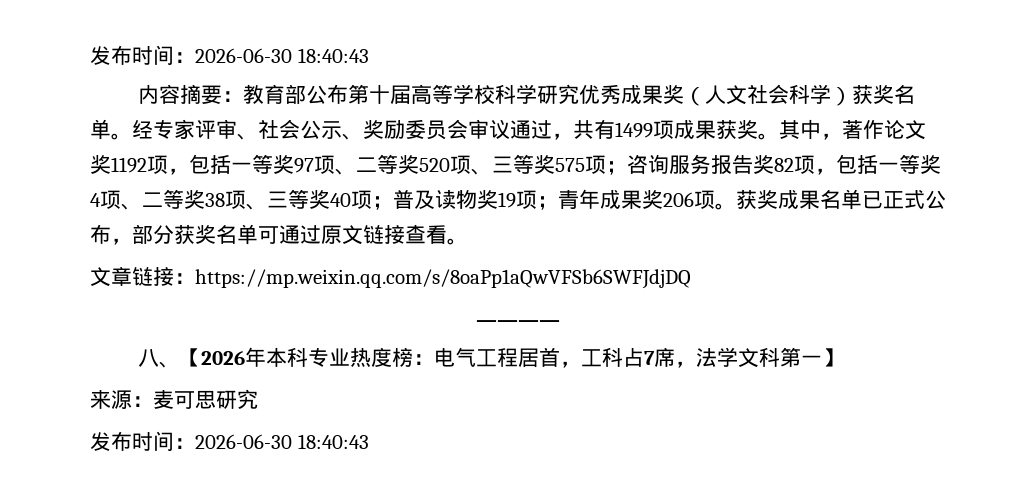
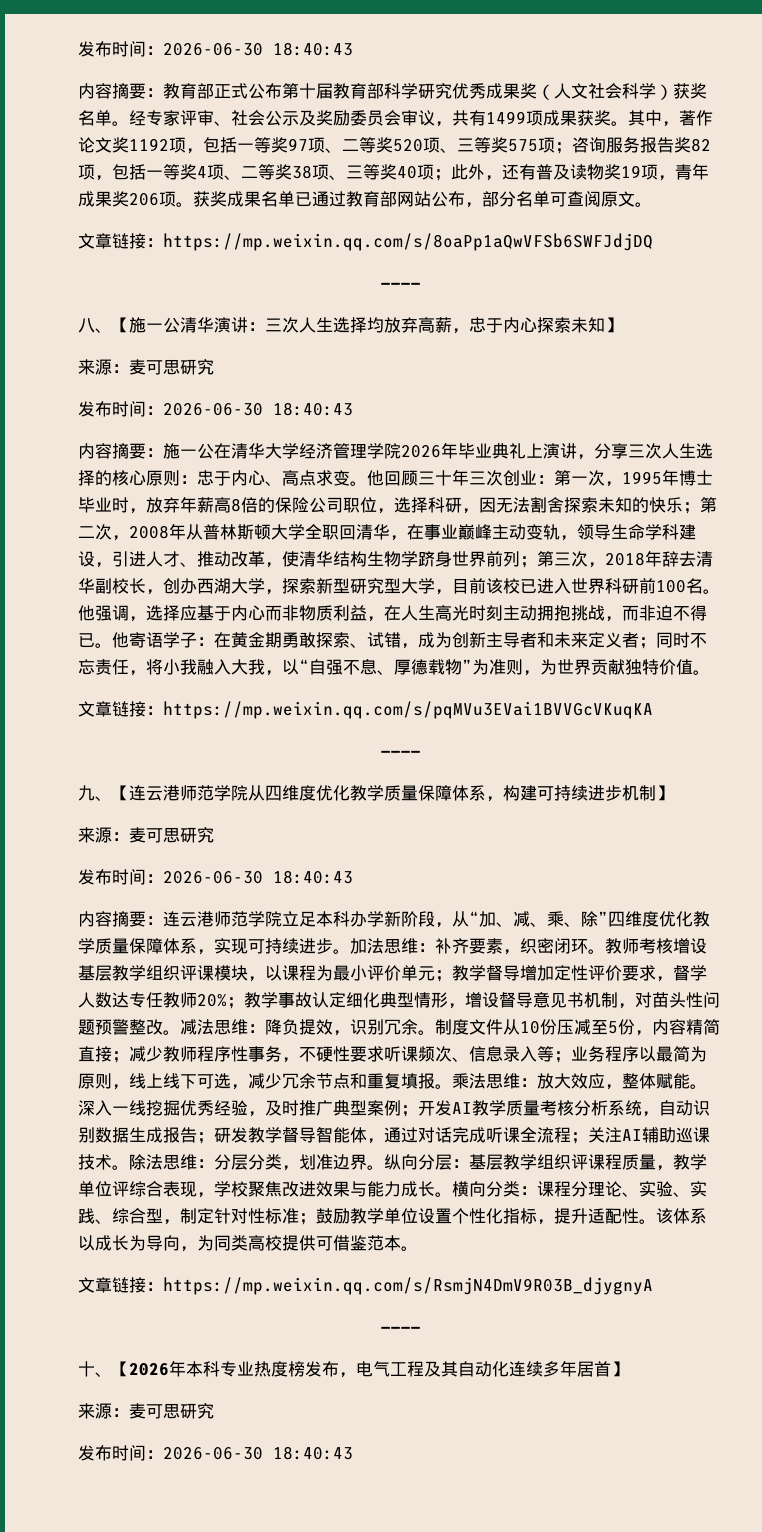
(307, 94) none -> [214,83,248,99] 正式
[411,84,496,104] 高等学校 -> [333,83,384,99] 教育部
[342,133,363,140] 、 -> [299,110,316,126] 及
[510,120,552,139] 通过 -> (435, 118) none
(393, 203) none -> [451,164,536,181] 此外，还有
[537,196,558,210] ； -> [658,175,675,181] ，
[883,190,946,209] [90,224,447,245] 正式公布，部分获奖名单可通过原文链接查看 -> [312,191,635,208] 通过教育部网站公布，部分名单可查阅原文
[201,347,844,368] [90,389,258,409] [90,431,369,451] 2026年本科专业热度榜：电气工程居首，工科占7席，法学文科第一】 // 来源：麦可思研究 // 发布时间：2026-06-30 18:40:43 -> [129,317,622,334] [78,359,214,375] [78,401,353,417] [78,442,713,460] [78,469,713,487] [78,496,717,514] [78,523,696,541] [78,550,713,568] [78,578,720,595] [78,605,707,622] [78,632,707,649] [78,659,710,676] [78,701,653,719] [380,750,421,757] [78,785,673,802] [78,827,214,843] [78,869,353,885] [78,911,710,928] [78,938,707,955] [78,965,707,982] [78,992,720,1009] [78,1019,720,1036] [78,1046,707,1063] [78,1073,707,1090] [78,1100,710,1117] [78,1126,710,1144] [78,1154,707,1171] [78,1181,707,1198] [78,1208,707,1225] [78,1235,418,1252] [78,1277,653,1295] [380,1326,421,1333] [78,1360,628,1378] [78,1403,214,1419] [78,1445,353,1461] 施一公清华演讲：三次人生选择均放弃高薪，忠于内心探索未知】 // 来源：麦可思研究 // 发布时间：2026-06-30 18:40:43 // 内容摘要：施一公在清华大学经济管理学院2026年毕业典礼上演讲，分享三次人生选择的核心原则：忠于内心、高点求变。他回顾三十年三次创业：第一次，1995年博士毕业时，放弃年薪高8倍的保险公司职位，选择科研，因无法割舍探索未知的快乐；第二次，2008年从普林斯顿大学全职回清华，在事业巅峰主动变轨，领导生命学科建设，引进人才、推动改革，使清华结构生物学跻身世界前列；第三次，2018年辞去清华副校长，创办西湖大学，探索新型研究型大学，目前该校已进入世界科研前100名。他强调，选择应基于内心而非物质利益，在人生高光时刻主动拥抱挑战，而非迫不得已。他寄语学子：在黄金期勇敢探索、试错，成为创新主导者和未来定义者；同时不忘责任，将小我融入大我，以“自强不息、厚德载物”为准则，为世界贡献独特价值。 // 文章链接：https://mp.weixin.qq.com/s/pqMVu3EVai1BVVGcVKuqKA // ———— // 九、【连云港师范学院从四维度优化教学质量保障体系，构建可持续进步机制】 // 来源：麦可思研究 // 发布时间：2026-06-30 18:40:43 // 内容摘要：连云港师范学院立足本科办学新阶段，从“加、减、乘、除”四维度优化教学质量保障体系，实现可持续进步。加法思维：补齐要素，织密闭环。教师考核增设基层教学组织评课模块，以课程为最小评价单元；教学督导增加定性评价要求，督学人数达专任教师20%；教学事故认定细化典型情形，增设督导意见书机制，对苗头性问题预警整改。减法思维：降负提效，识别冗余。制度文件从10份压减至5份，内容精简直接；减少教师程序性事务，不硬性要求听课频次、信息录入等；业务程序以最简为原则，线上线下可选，减少冗余节点和重复填报。乘法思维：放大效应，整体赋能。深入一线挖掘优秀经验，及时推广典型案例；开发AI教学质量考核分析系统，自动识别数据生成报告；研发教学督导智能体，通过对话完成听课全流程；关注AI辅助巡课技术。除法思维：分层分类，划准边界。纵向分层：基层教学组织评课程质量，教学单位评综合表现，学校聚焦改进效果与能力成长。横向分类：课程分理论、实验、实践、综合型，制定针对性标准；鼓励教学单位设置个性化指标，提升适配性。该体系以成长为导向，为同类高校提供可借鉴范本。 // 文章链接：https://mp.weixin.qq.com/s/RsmjN4DmV9R03B_djygnyA // ———— // 十、【2026年本科专业热度榜发布，电气工程及其自动化连续多年居首】 // 来源：麦可思研究 // 发布时间：2026-06-30 18:40:43

